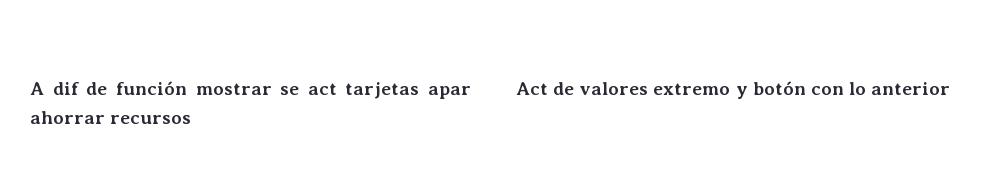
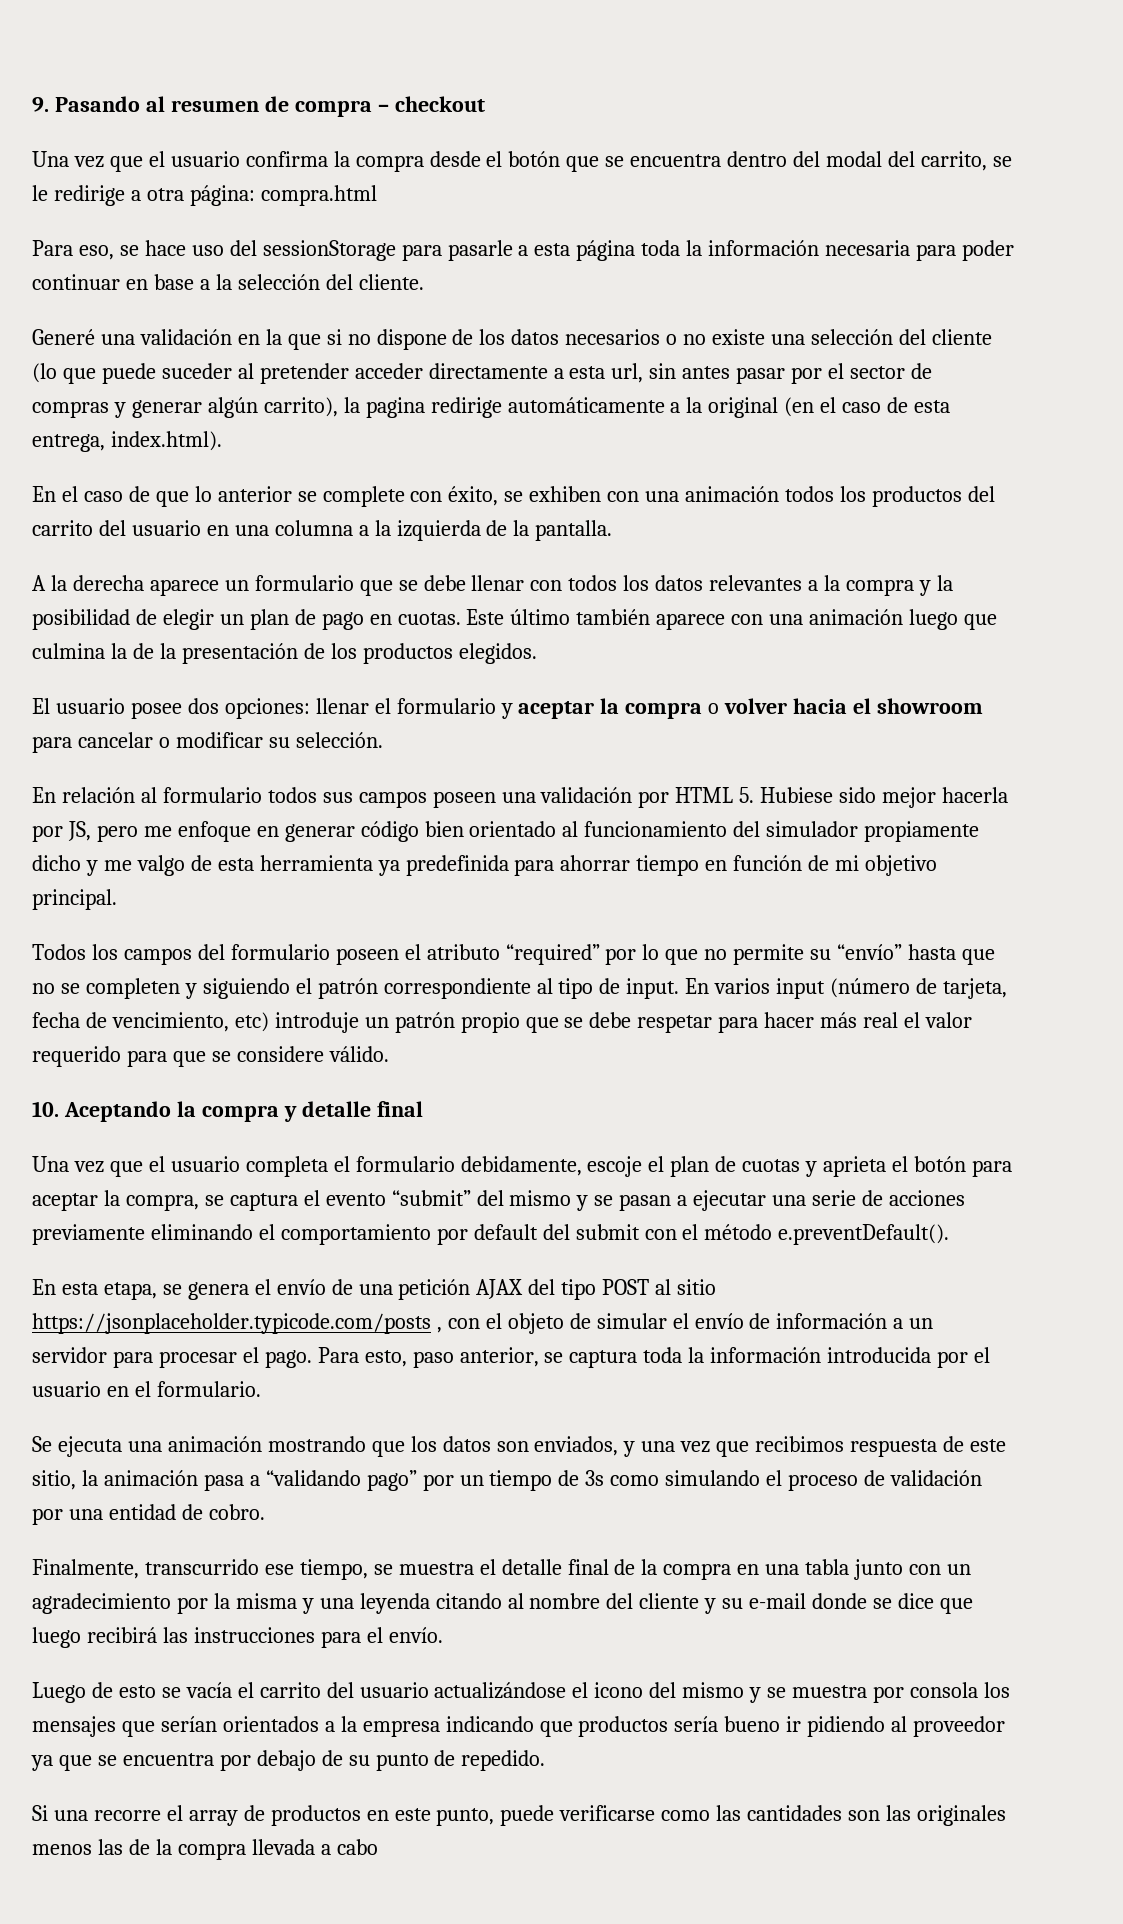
[30,81,471,99] [30,111,192,124] [516,81,951,99] A dif de función mostrar se act tarjetas apar ahorrar recursos // Act de valores extremo y botón con lo anterior -> [32,96,485,117] [32,151,1012,172] [32,185,377,206] [32,240,1014,261] [32,274,424,290] [32,329,992,350] [32,363,932,384] [32,397,951,418] [32,431,222,452] [32,486,995,507] [32,520,613,541] [32,575,953,596] [32,609,997,630] [32,643,537,664] [32,698,984,719] [32,732,383,753] [32,787,1009,808] [32,821,980,842] [32,855,938,876] [32,889,117,910] [32,944,995,965] [32,978,1007,999] [32,1012,972,1033] [32,1046,389,1067] [32,1101,423,1122] [32,1156,1012,1177] [32,1190,965,1211] [32,1224,950,1245] [32,1279,717,1300] [32,1313,934,1334] [32,1347,991,1368] [32,1381,261,1397] [32,1436,1006,1457] [32,1470,982,1491] [32,1504,265,1525] [32,1559,971,1580] [32,1593,973,1614] [32,1627,443,1648] [32,1682,1010,1703] [32,1716,1006,1737] [31,1750,546,1771] [32,1805,1006,1826] [32,1839,378,1860] 9. Pasando al resumen de compra – checkout // Una vez que el usuario confirma la compra desde el botón que se encuentra dentro del modal del carrito, se le redirige a otra página: compra.html // Para eso, se hace uso del sessionStorage para pasarle a esta página toda la información necesaria para poder continuar en base a la selección del cliente. // Generé una validación en la que si no dispone de los datos necesarios o no existe una selección del cliente (lo que puede suceder al pretender acceder directamente a esta url, sin antes pasar por el sector de compras y generar algún carrito), la pagina redirige automáticamente a la original (en el caso de esta entrega, index.html). // En el caso de que lo anterior se complete con éxito, se exhiben con una animación todos los productos del carrito del usuario en una columna a la izquierda de la pantalla. // A la derecha aparece un formulario que se debe llenar con todos los datos relevantes a la compra y la posibilidad de elegir un plan de pago en cuotas. Este último también aparece con una animación luego que culmina la de la presentación de los productos elegidos. // El usuario posee dos opciones: llenar el formulario y aceptar la compra o volver hacia el showroom para cancelar o modificar su selección. // En relación al formulario todos sus campos poseen una validación por HTML 5. Hubiese sido mejor hacerla por JS, pero me enfoque en generar código bien orientado al funcionamiento del simulador propiamente dicho y me valgo de esta herramienta ya predefinida para ahorrar tiempo en función de mi objetivo principal. // Todos los campos del formulario poseen el atributo “required” por lo que no permite su “envío” hasta que no se completen y siguiendo el patrón correspondiente al tipo de input. En varios input (número de tarjeta, fecha de vencimiento, etc) introduje un patrón propio que se debe respetar para hacer más real el valor requerido para que se considere válido. // 10. Aceptando la compra y detalle final // Una vez que el usuario completa el formulario debidamente, escoje el plan de cuotas y aprieta el botón para aceptar la compra, se captura el evento “submit” del mismo y se pasan a ejecutar una serie de acciones previamente eliminando el comportamiento por default del submit con el método e.preventDefault(). // En esta etapa, se genera el envío de una petición AJAX del tipo POST al sitio https://jsonplaceholder.typicode.com/posts , con el objeto de simular el envío de información a un servidor para procesar el pago. Para esto, paso anterior, se captura toda la información introducida por el usuario en el formulario. // Se ejecuta una animación mostrando que los datos son enviados, y una vez que recibimos respuesta de este sitio, la animación pasa a “validando pago” por un tiempo de 3s como simulando el proceso de validación por una entidad de cobro. // Finalmente, transcurrido ese tiempo, se muestra el detalle final de la compra en una tabla junto con un agradecimiento por la misma y una leyenda citando al nombre del cliente y su e-mail donde se dice que luego recibirá las instrucciones para el envío. // Luego de esto se vacía el carrito del usuario actualizándose el icono del mismo y se muestra por consola los mensajes que serían orientados a la empresa indicando que productos sería bueno ir pidiendo al proveedor ya que se encuentra por debajo de su punto de repedido. // Si una recorre el array de productos en este punto, puede verificarse como las cantidades son las originales menos las de la compra llevada a cabo

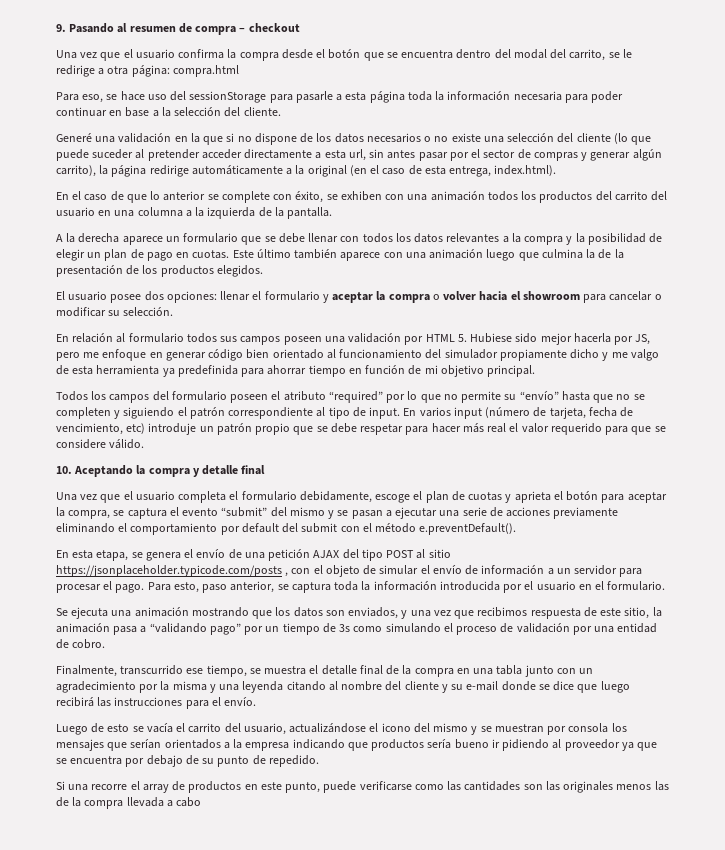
[365,397,425,418] pagina -> [111,165,147,177] página
[587,1156,643,1177] escoje -> [375,494,411,503] escoge
[359,1682,429,1698] usuario -> [243,723,286,735] usuario,
[792,1685,868,1698] muestra -> [494,724,544,733] muestran

